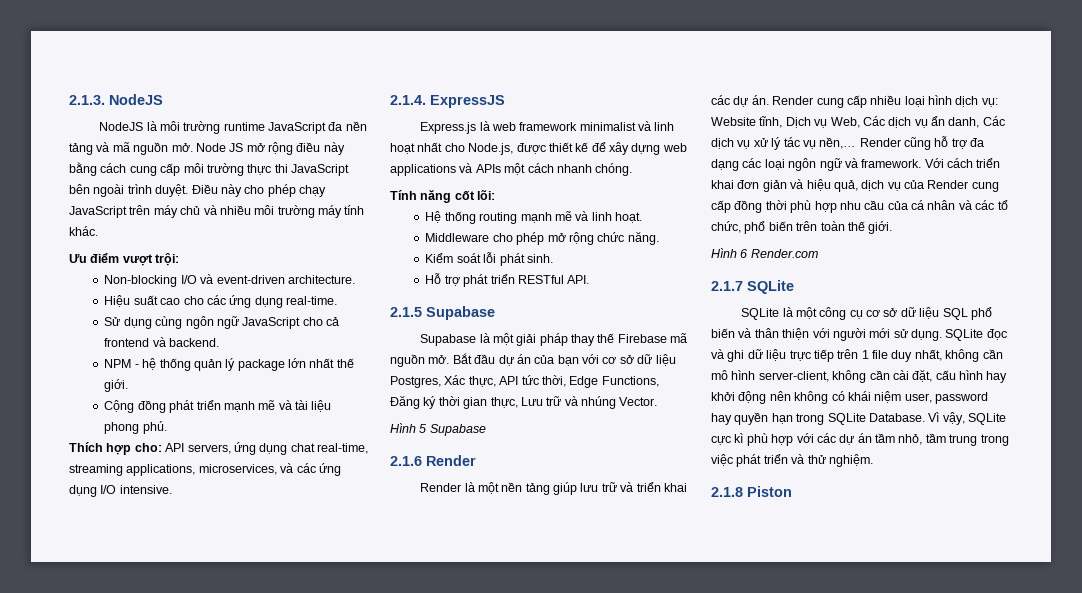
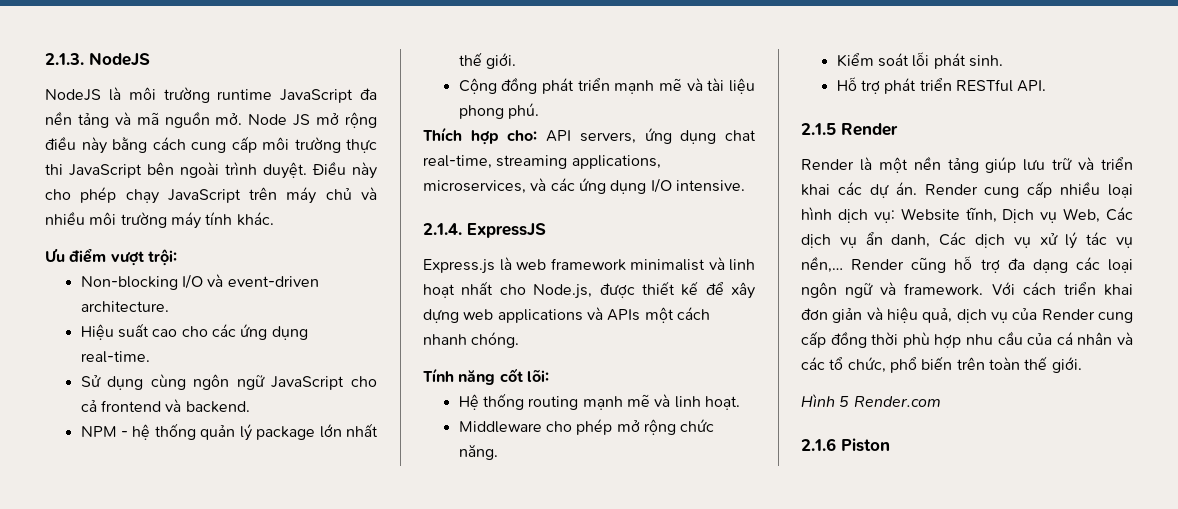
[426,306,495,320] [420,333,688,346] [390,353,676,367] [390,375,659,388] [390,395,658,409] [390,423,486,436] [390,456,422,466] Supabase // Supabase là một giải pháp thay thế Firebase mã nguồn mở. Bắt đầu dự án của bạn với cơ sở dữ liệu Postgres, Xác thực, API tức thời, Edge Functions, Đăng ký thời gian thực, Lưu trữ và nhúng Vector. // Hình 5 Supabase // 2.1.6 -> (836, 129) none
[740,249,748,258] 6 -> [839,396,850,407] 5
[711,280,794,294] [741,307,992,320] [711,328,1007,341] [711,349,1003,362] [711,369,1008,383] [711,391,988,404] [711,412,1006,425] [711,433,1009,446] [711,454,873,467] [711,487,743,497] 2.1.7 SQLite // SQLite là một công cụ cơ sở dữ liệu SQL phổ biến và thân thiện với người mới sử dụng. SQLite đọc và ghi dữ liệu trực tiếp trên 1 file duy nhất, không cần mô hình server-client, không cần cài đặt, cấu hình hay khởi động nên không có khái niệm user, password hay quyền hạn trong SQLite Database. Vì vậy, SQLite cực kì phù hợp với các dự án tầm nhỏ, tầm trung trong việc phát triển và thử nghiệm. // 2.1.8 -> [801,438,836,451] 2.1.6

